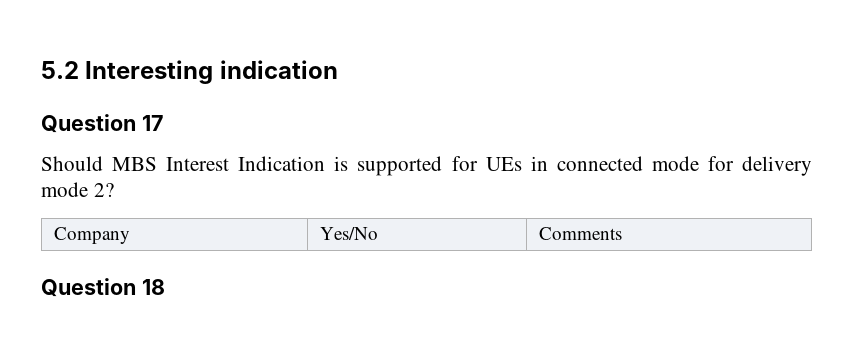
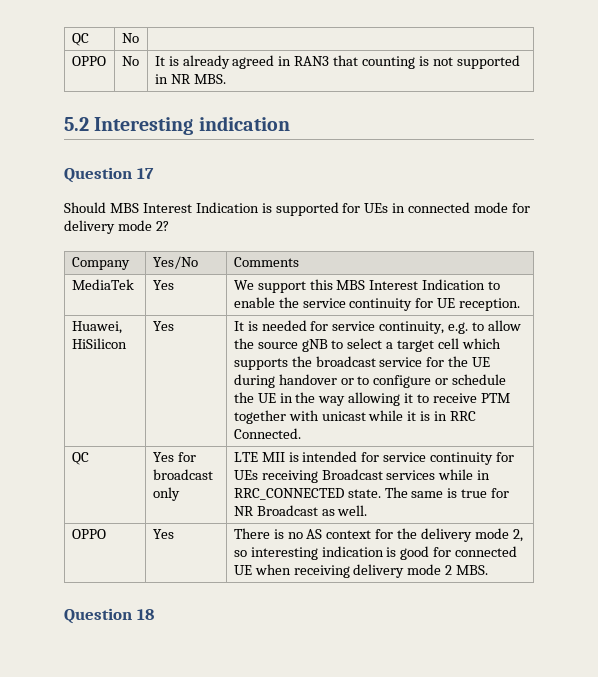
(41, 70) none -> [71,33,89,46] [121,33,139,43] [71,56,106,66] [121,56,139,66] [154,55,520,69] [154,74,226,84] QC | No | // OPPO | No | It is already agreed in RAN3 that counting is not supported in NR MBS. //
(623, 233) none -> [71,279,134,290] [152,280,174,290] [233,279,501,293] [233,297,521,311] [71,321,122,334] [71,338,127,349] [152,321,174,331] [233,320,522,334] [233,338,502,352] [233,356,491,370] [233,374,507,388] [233,392,510,406] [233,410,477,424] [233,428,301,439] [71,452,89,465] [152,452,196,462] [152,469,213,480] [152,487,180,501] [233,451,515,465] [233,469,491,483] [233,487,510,500] [233,505,368,516] [71,529,106,539] [152,529,174,539] [233,528,523,542] [233,546,518,560] [233,564,489,578] // MediaTek | Yes | We support this MBS Interest Indication to enable the service continuity for UE reception. // Huawei, HiSilicon | Yes | It is needed for service continuity, e.g. to allow the source gNB to select a target cell which supports the broadcast service for the UE during handover or to configure or schedule the UE in the way allowing it to receive PTM together with unicast while it is in RRC Connected. // QC | Yes for broadcast only | LTE MII is intended for service continuity for UEs receiving Broadcast services while in RRC_CONNECTED state. The same is true for NR Broadcast as well. // OPPO | Yes | There is no AS context for the delivery mode 2, so interesting indication is good for connected UE when receiving delivery mode 2 MBS.

